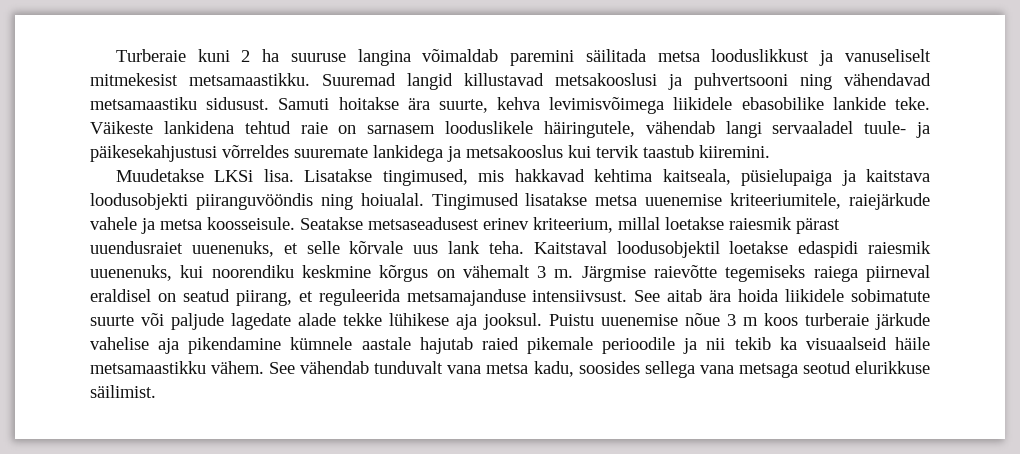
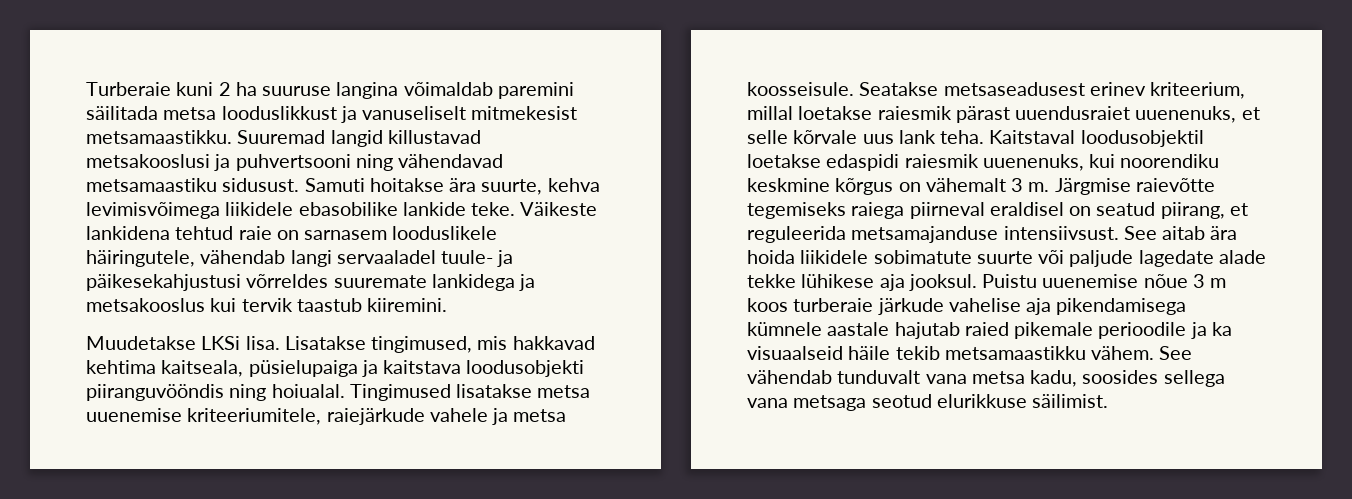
[188,337,282,354] pikendamine -> [1056,298,1187,315] pikendamisega
[706,337,771,350] nii tekib -> (1207, 330) none
(930, 343) none -> [895,346,940,360] tekib

